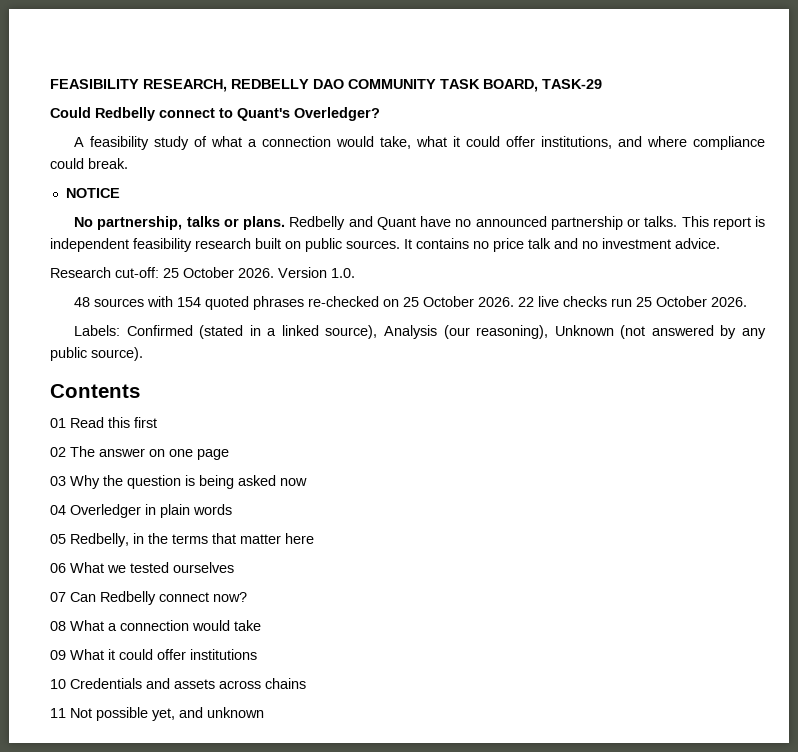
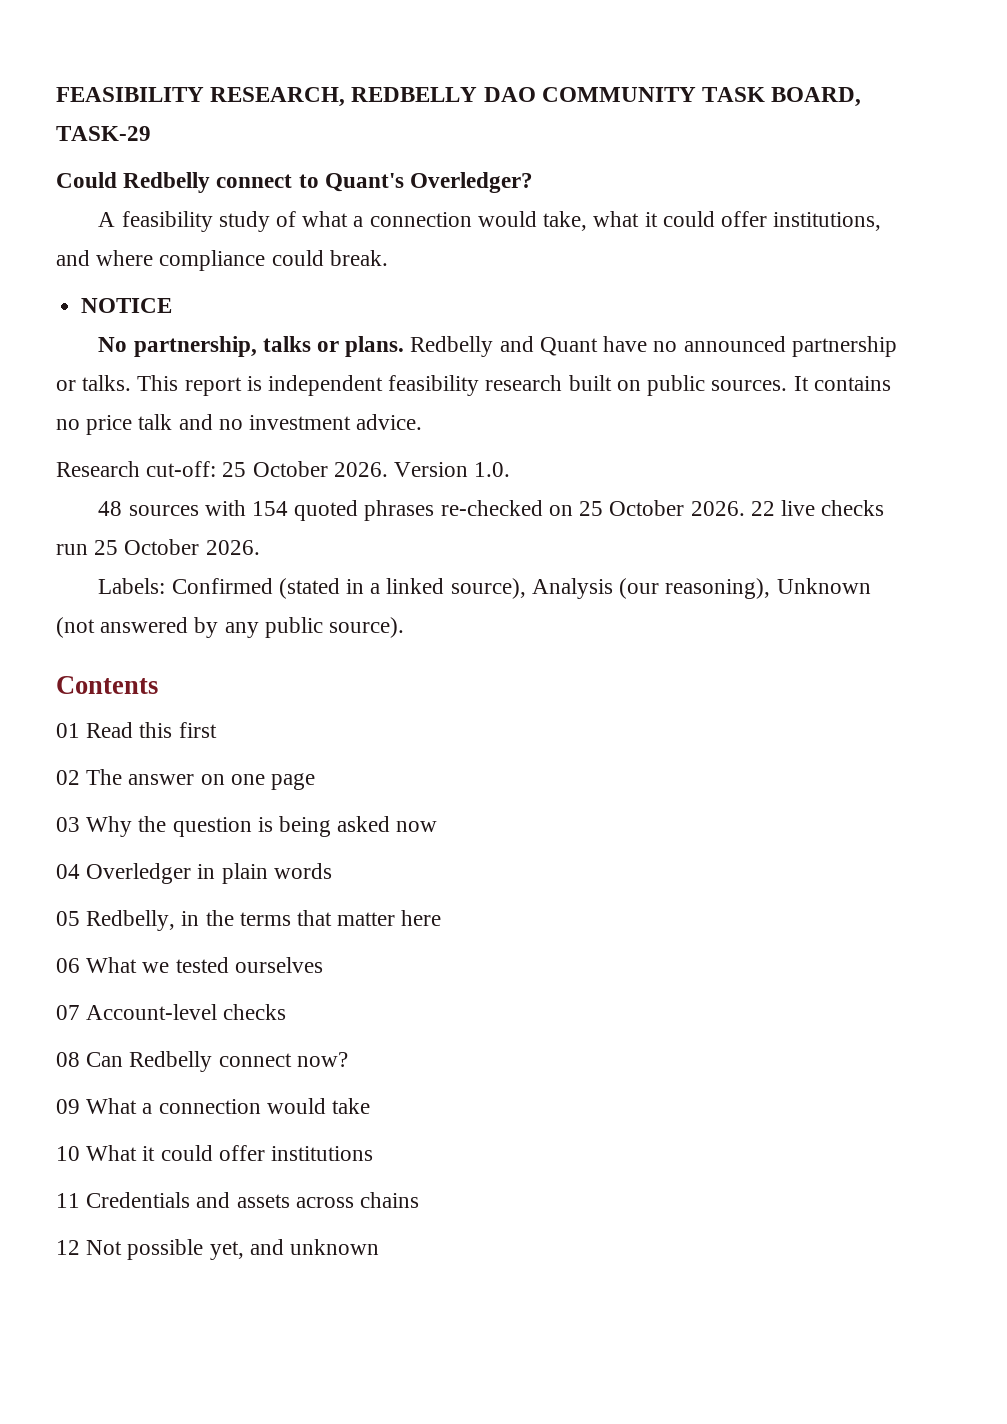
(66, 597) none -> [86,1004,287,1020] [56,1052,80,1067] Account-level checks // 08
[50,621,66,631] 08 -> [56,1099,80,1114] 09
[50,650,66,660] 09 -> [56,1146,80,1161] 10
[50,679,66,689] 10 -> [56,1193,80,1208] 11
[50,708,66,718] 11 -> [56,1240,80,1255] 12

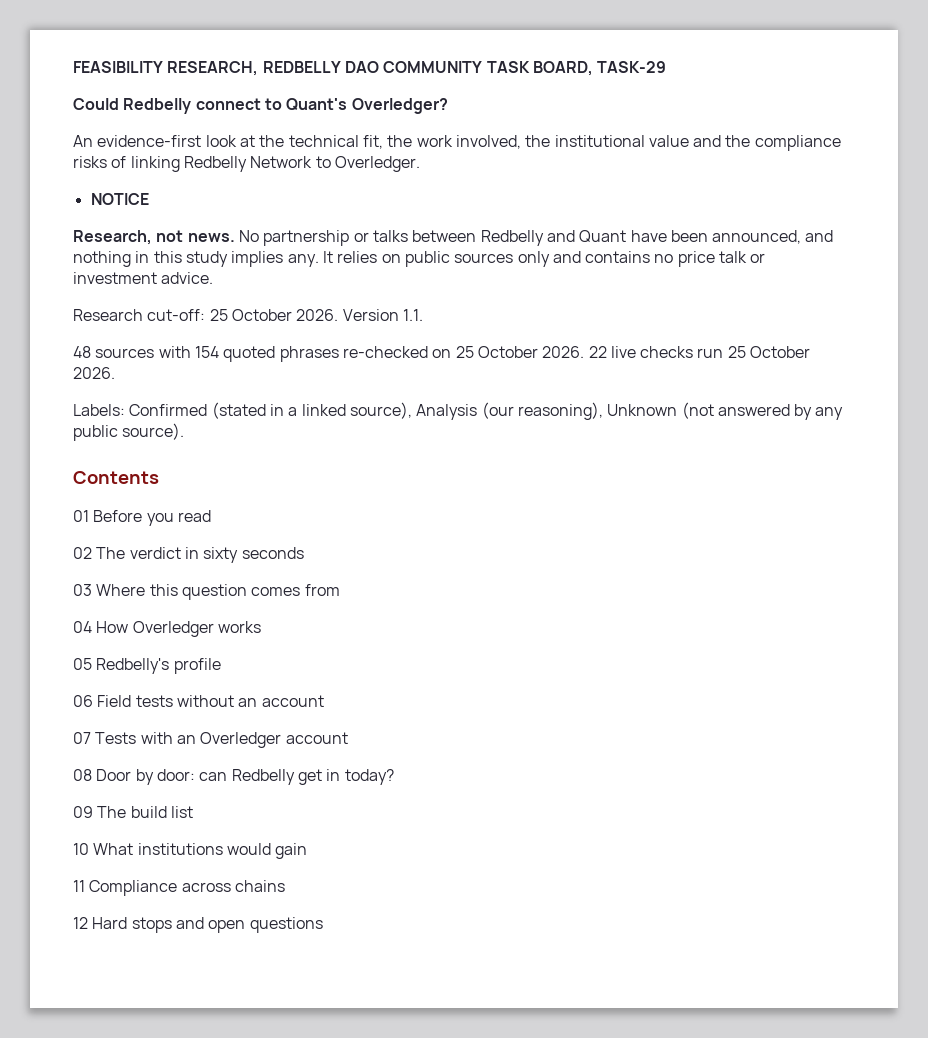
[98,211,882,232] [56,250,388,271] [81,298,173,313] [98,336,897,357] [56,375,809,396] A feasibility study of what a connection would take, what it could offer institutions, and where compliance could break. // NOTICE // No partnership, talks or plans. Redbelly and Quant have no announced partnership or talks. This report is independent feasibility research built on public sources. It -> [73,135,841,151] [73,156,420,172] [90,193,149,205] [73,230,834,246] [73,251,581,267] An evidence-first look at the technical fit, the work involved, the institutional value and the compliance risks of linking Redbelly Network to Overledger. // NOTICE // Research, not news. No partnership or talks between Redbelly and Quant have been announced, and nothing in this study implies any. It relies on public sources only and
[178,414,243,430] and no -> [750,253,766,263] or
[474,462,511,477] 1.0. -> [402,309,423,321] 1.1.
[86,722,217,738] Read this first -> [93,510,211,526] Before you read
[128,773,316,790] [56,816,438,837] [56,863,332,884] [56,910,442,931] [56,957,323,973] [56,1004,287,1020] [56,1051,348,1072] [56,1098,371,1114] answer on one page // 03 Why the question is being asked now // 04 Overledger in plain words // 05 Redbelly, in the terms that matter here // 06 What we tested ourselves // 07 Account-level checks // 08 Can Redbelly connect now? // 09 What a connection would take -> [129,547,304,563] [73,584,340,600] [73,621,261,637] [73,658,221,674] [73,695,324,707] [73,732,348,748] [73,769,394,785] [73,806,193,818] verdict in sixty seconds // 03 Where this question comes from // 04 How Overledger works // 05 Redbelly's profile // 06 Field tests without an account // 07 Tests with an Overledger account // 08 Door by door: can Redbelly get in today? // 09 The build list
[142,1145,265,1161] it could offer -> (134, 849) none
(374, 1153) none -> [226,843,308,859] would gain
[86,1192,290,1208] Credentials and assets -> [89,880,178,896] Compliance
[86,1239,380,1260] Not possible yet, and unknown -> [92,917,323,933] Hard stops and open questions

